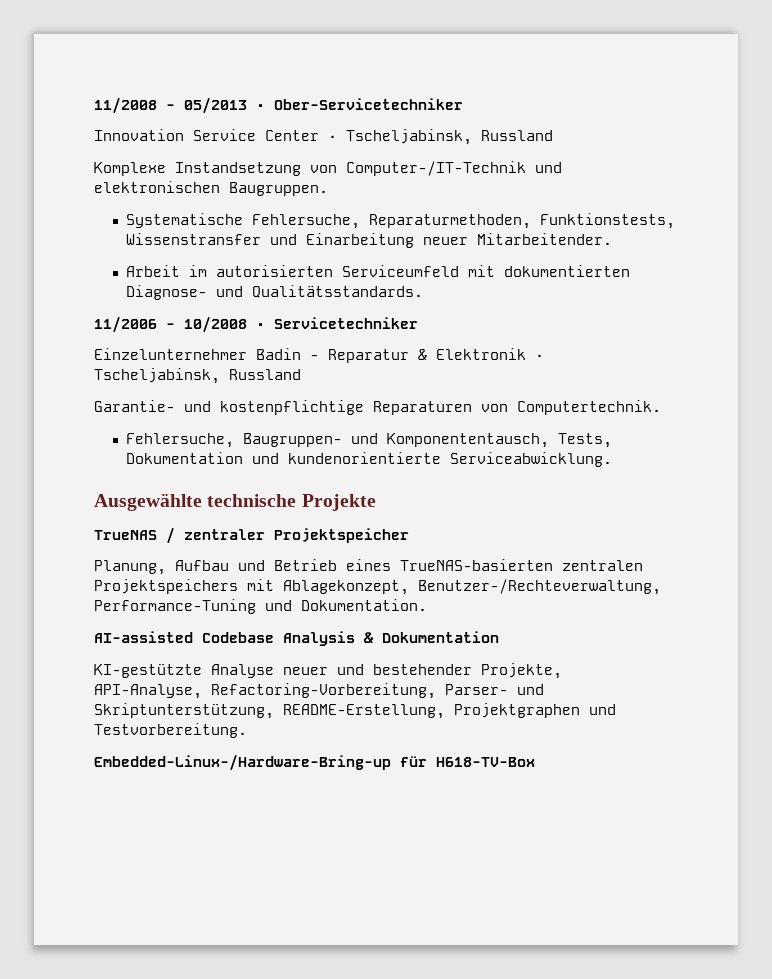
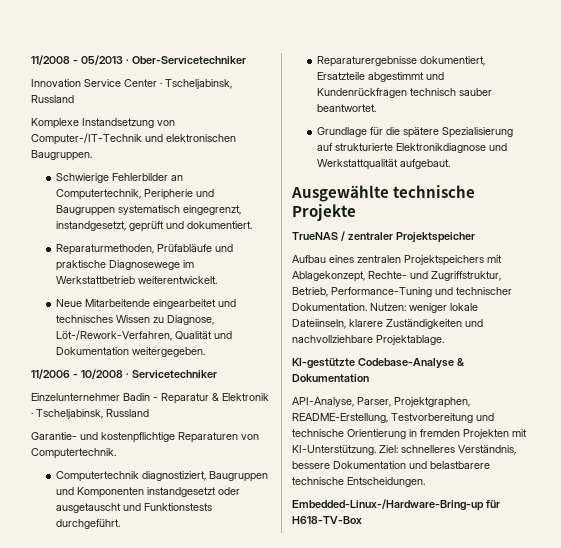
[126,213,676,229] [126,233,613,248] [126,265,631,277] [126,285,424,300] Systematische Fehlersuche, Reparaturmethoden, Funktionstests, Wissenstransfer und Einarbeitung neuer Mitarbeitender. // Arbeit im autorisierten Serviceumfeld mit dokumentierten Diagnose- und Qualitätsstandards. -> [55,173,183,183] [55,189,214,200] [55,205,241,216] [55,221,252,232] [55,244,233,255] [55,260,194,271] [55,276,217,284] [55,299,236,309] [55,315,214,325] [55,330,232,341] [55,347,205,357] Schwierige Fehlerbilder an Computertechnik, Peripherie und Baugruppen systematisch eingegrenzt, instandgesetzt, geprüft und dokumentiert. // Reparaturmethoden, Prüfabläufe und praktische Diagnosewege im Werkstattbetrieb weiterentwickelt. // Neue Mitarbeitende eingearbeitet und technisches Wissen zu Diagnose, Löt-/Rework-Verfahren, Qualität und Dokumentation weitergegeben.
[126,433,613,448] [126,452,613,467] Fehlersuche, Baugruppen- und Komponententausch, Tests, Dokumentation und kundenorientierte Serviceabwicklung. -> [55,471,268,482] [55,487,240,498] [55,503,212,513] [55,519,120,529] [316,56,485,67] [316,72,444,82] [316,88,492,98] [316,104,376,112] [316,127,513,138] [316,143,507,153] [316,159,450,170] Computertechnik diagnostiziert, Baugruppen und Komponenten instandgesetzt oder ausgetauscht und Funktionstests durchgeführt. // Reparaturergebnisse dokumentiert, Ersatzteile abgestimmt und Kundenrückfragen technisch sauber beantwortet. // Grundlage für die spätere Spezialisierung auf strukturierte Elektronikdiagnose und Werkstattqualität aufgebaut.
[94,559,643,575] [94,579,661,595] Planung, Aufbau und Betrieb eines TrueNAS-basierten zentralen Projektspeichers mit Ablagekonzept, Benutzer-/Rechteverwaltung, -> [292,255,502,266] [292,271,501,282] [292,287,328,297] Aufbau eines zentralen Projektspeichers mit Ablagekonzept, Rechte- und Zugriffstruktur, Betrieb,
(292, 605) none -> [456,287,512,295] technischer
[94,631,499,646] [94,663,562,679] [94,683,544,699] [94,703,616,719] [94,723,247,738] // AI-assisted Codebase Analysis & Dokumentation // KI-gestützte Analyse neuer und bestehender Projekte, API-Analyse, Refactoring-Vorbereitung, Parser- und Skriptunterstützung, README-Erstellung, Projektgraphen und Testvorbereitung. -> [370,303,478,313] [292,319,483,329] [292,335,444,345] [292,358,465,369] [292,374,369,382] [292,397,470,408] [292,413,494,423] [292,429,527,439] [292,445,516,455] [292,461,490,469] [292,477,425,487] Nutzen: weniger lokale Dateiinseln, klarere Zuständigkeiten und nachvollziehbare Projektablage. // KI-gestützte Codebase-Analyse & Dokumentation // API-Analyse, Parser, Projektgraphen, README-Erstellung, Testvorbereitung und technische Orientierung in fremden Projekten mit KI-Unterstützung. Ziel: schnelleres Verständnis, bessere Dokumentation und belastbarere technische Entscheidungen.

